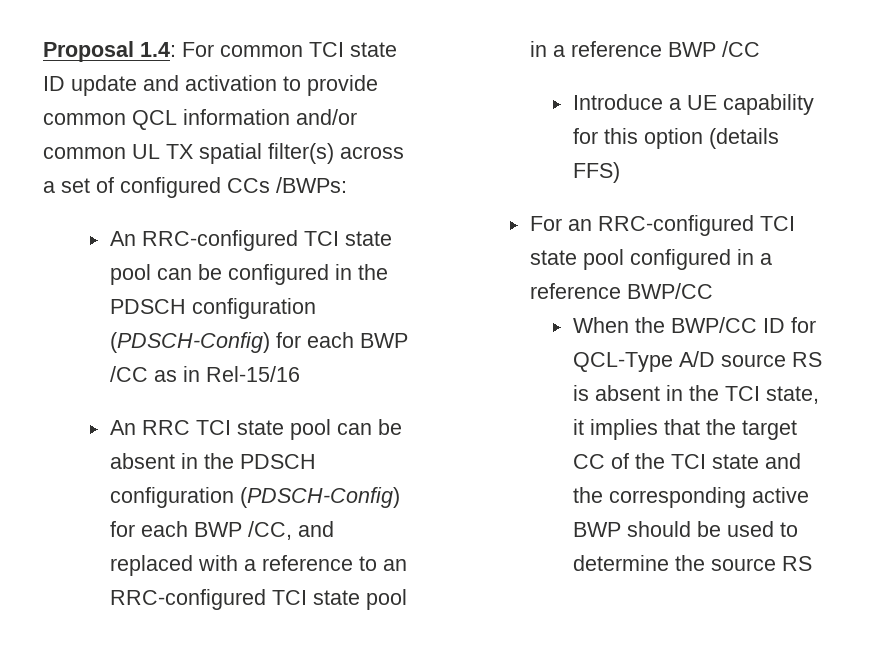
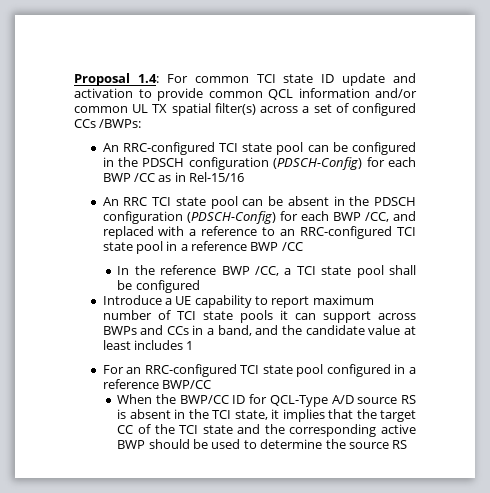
[572,94,814,115] [572,128,779,149] [572,162,620,183] Introduce a UE capability for this option (details FFS) -> [117,265,416,278] [117,280,200,293] [102,295,374,308] [102,310,416,323] [102,325,416,336] [102,340,194,350] In the reference BWP /CC, a TCI state pool shall be configured // Introduce a UE capability to report maximum number of TCI state pools it can support across BWPs and CCs in a band, and the candidate value at least includes 1

